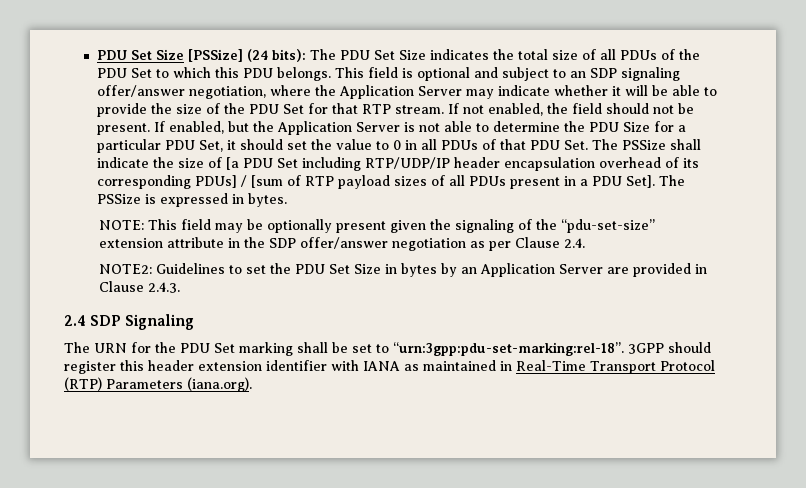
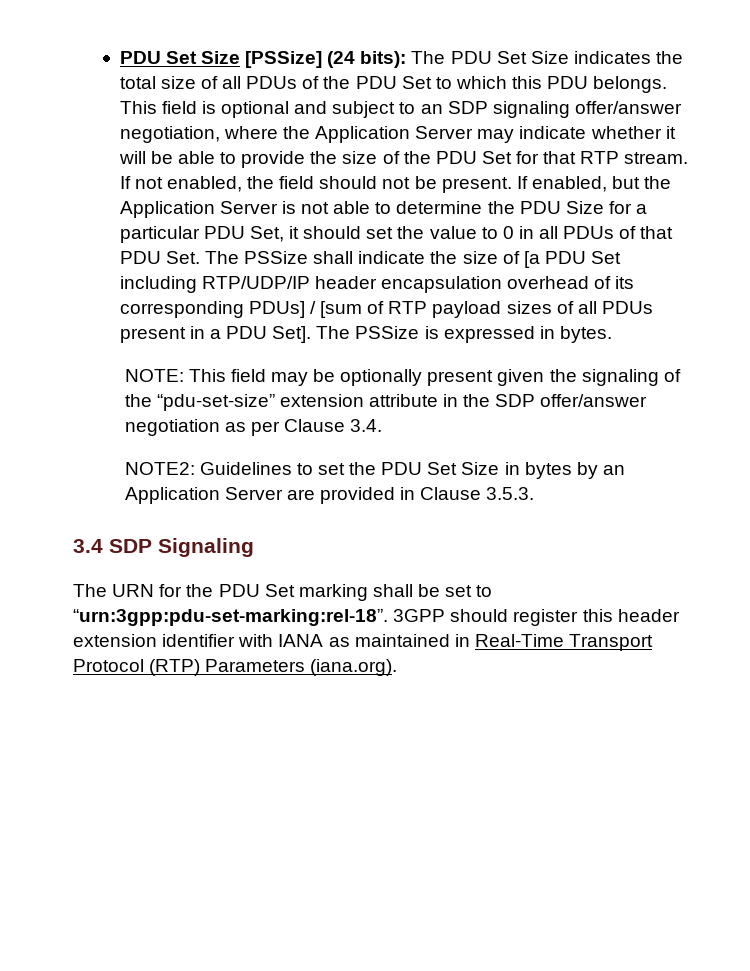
[564,238,586,248] 2.4. -> [350,419,383,432] 3.4.
[148,282,181,293] [64,315,86,326] 2.4.3. // 2.4 -> [486,487,535,500] [73,539,103,553] 3.5.3. // 3.4

